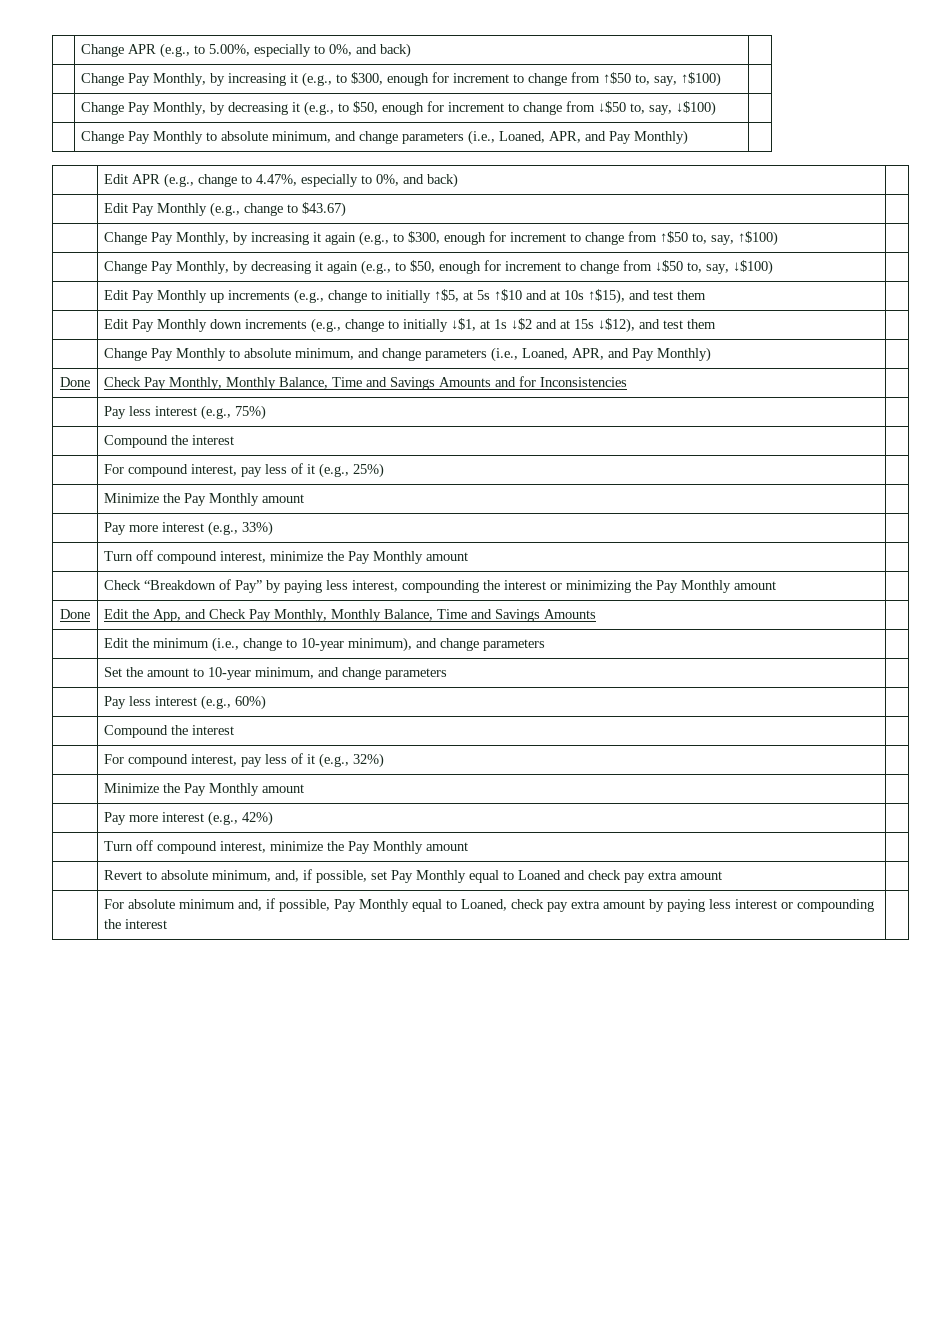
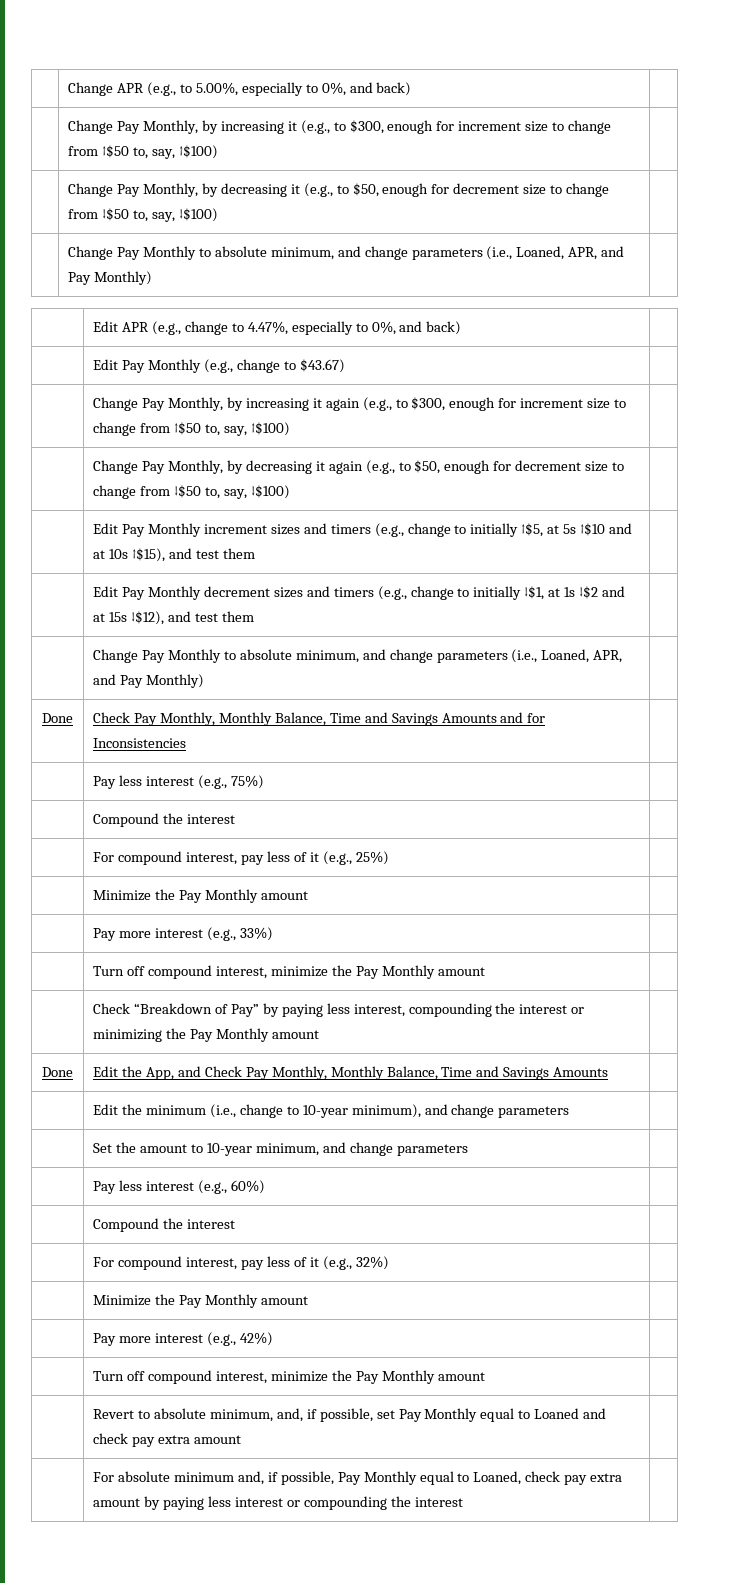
(510, 78) none -> [525,121,549,132] size
[448,102,505,112] increment -> [453,183,547,195] decrement size
(567, 237) none -> [587,398,611,409] size
[505,261,562,271] increment -> [515,460,609,472] decrement size
[210,290,291,303] up increments -> [203,523,371,535] increment sizes and timers
[210,319,308,329] down increments -> [203,586,374,598] decrement sizes and timers

